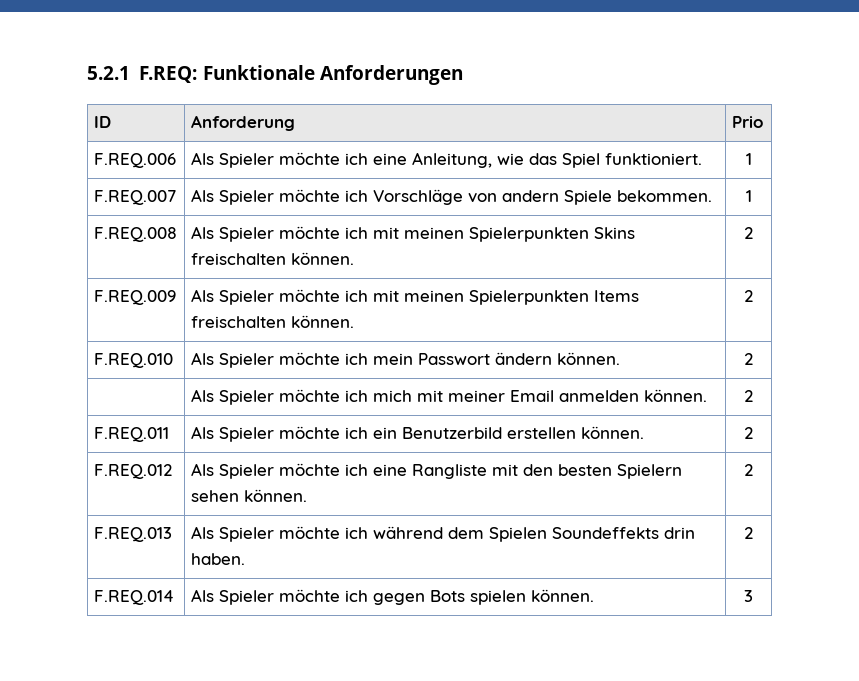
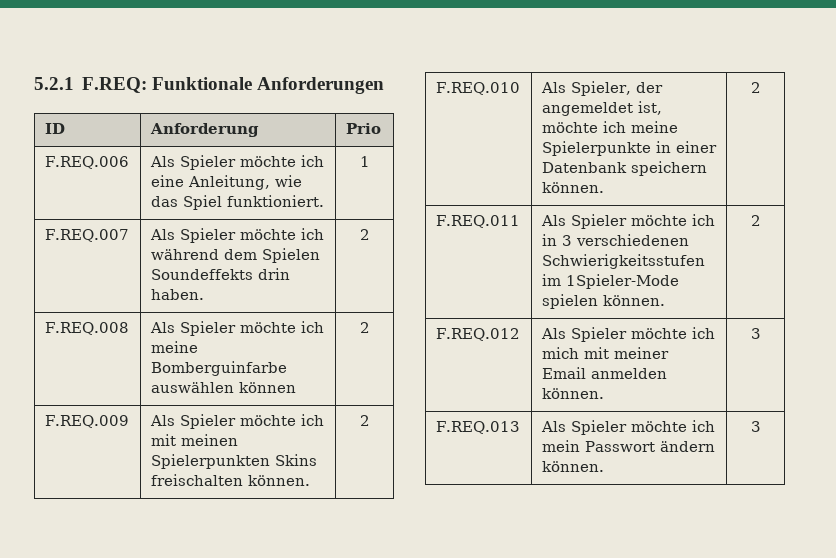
[372,189,712,205] [745,190,752,202] [93,227,177,242] Vorschläge von andern Spiele bekommen. | 1 // F.REQ.008 -> [150,248,320,263] [150,268,290,280] [150,289,204,300] [359,229,370,240] [44,322,129,335] [149,321,324,336] [150,341,198,353] [150,361,287,376] [150,382,296,393] [359,322,370,333] [44,415,129,428] während dem Spielen Soundeffekts drin haben. | 2 // F.REQ.008 | Als Spieler möchte ich meine Bomberguinfarbe auswählen können | 2 // F.REQ.009
[93,290,176,305] [190,289,639,305] [190,315,354,328] [744,290,753,302] [93,353,173,368] [190,352,620,368] [744,353,753,365] F.REQ.009 | Als Spieler möchte ich mit meinen Spielerpunkten Items freischalten können. | 2 // F.REQ.010 | Als Spieler möchte ich mein Passwort ändern können. | 2 // -> [435,82,520,95] [540,81,663,96] [541,101,662,116] [541,121,678,133] [541,141,717,156] [541,161,707,176] [541,182,604,193] [750,82,761,93] [435,215,520,228] [540,214,715,229] [541,234,689,246] [541,254,705,269] [541,274,679,289] [541,294,665,309] [750,215,761,226] [435,328,520,341] F.REQ.010 | Als Spieler, der angemeldet ist, möchte ich meine Spielerpunkte in einer Datenbank speichern können. | 2 // F.REQ.011 | Als Spieler möchte ich in 3 verschiedenen Schwierigkeitsstufen im 1Spieler-Mode spielen können. | 2 // F.REQ.012
[744,390,753,402] [93,427,169,442] [190,426,644,442] [744,427,753,439] [93,464,172,479] [190,463,682,479] [190,489,307,502] [744,464,753,476] 2 // F.REQ.011 | Als Spieler möchte ich ein Benutzerbild erstellen können. | 2 // F.REQ.012 | Als Spieler möchte ich eine Rangliste mit den besten Spielern sehen können. | 2 -> [750,328,761,339] 3
[372,526,695,542] [190,553,245,565] [744,527,753,539] [93,590,174,605] [190,589,526,605] während dem Spielen Soundeffekts drin haben. | 2 // F.REQ.014 | Als Spieler möchte ich gegen Bots spielen -> [541,440,715,452] mein Passwort ändern

